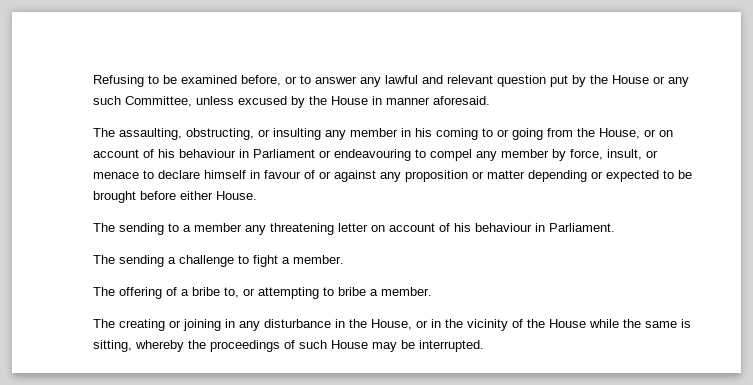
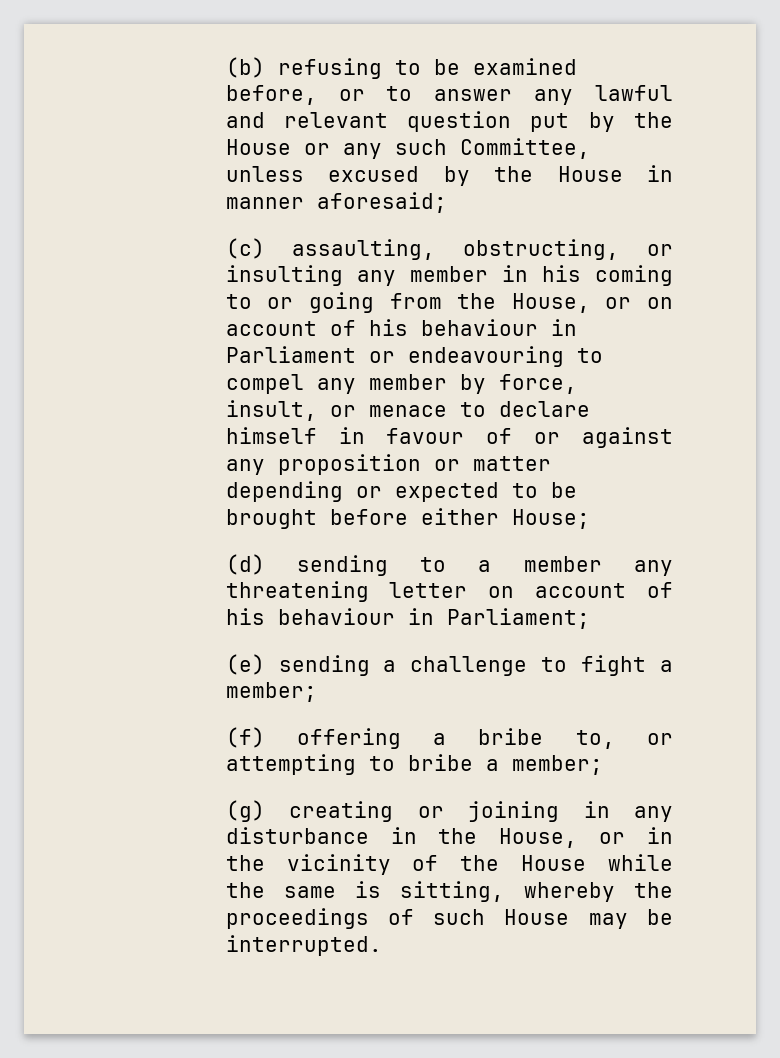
[92,75,144,87] Refusing -> [225,57,382,79] (b) refusing
[432,96,490,105] [92,128,115,137] aforesaid. // The -> [316,192,447,213] [225,238,265,259] aforesaid; // (c)
[215,191,257,200] [92,223,115,232] House. // The -> [511,509,590,529] [225,554,265,575] House; // (d)
[548,223,615,232] [92,255,115,264] Parliament. // The -> [446,608,590,629] [225,654,265,675] Parliament; // (e)
[292,255,344,264] [92,287,177,299] member. // The offering of -> [225,682,317,702] [225,727,401,749] member; // (f) offering
[380,287,432,296] [92,319,115,328] member. // The -> [511,755,603,775] [225,800,265,822] member; // (g)

